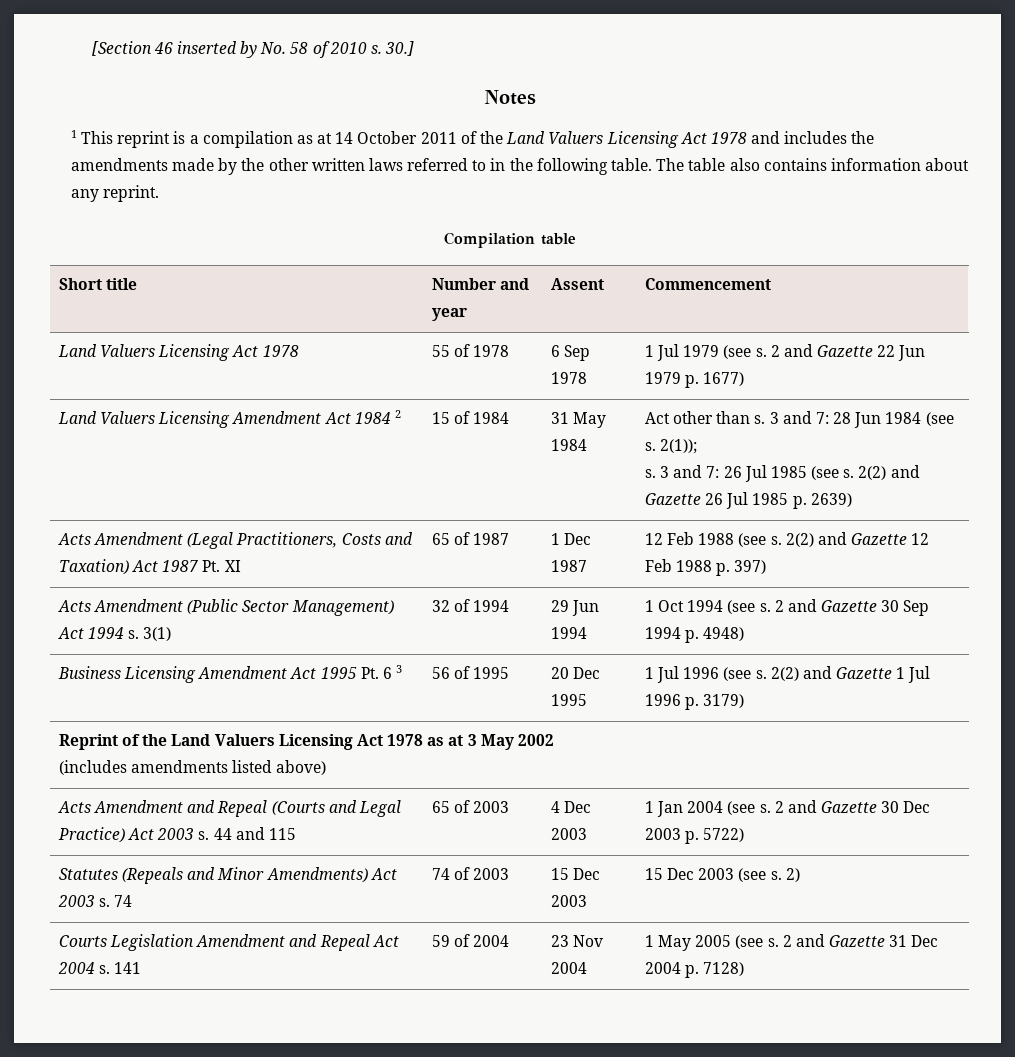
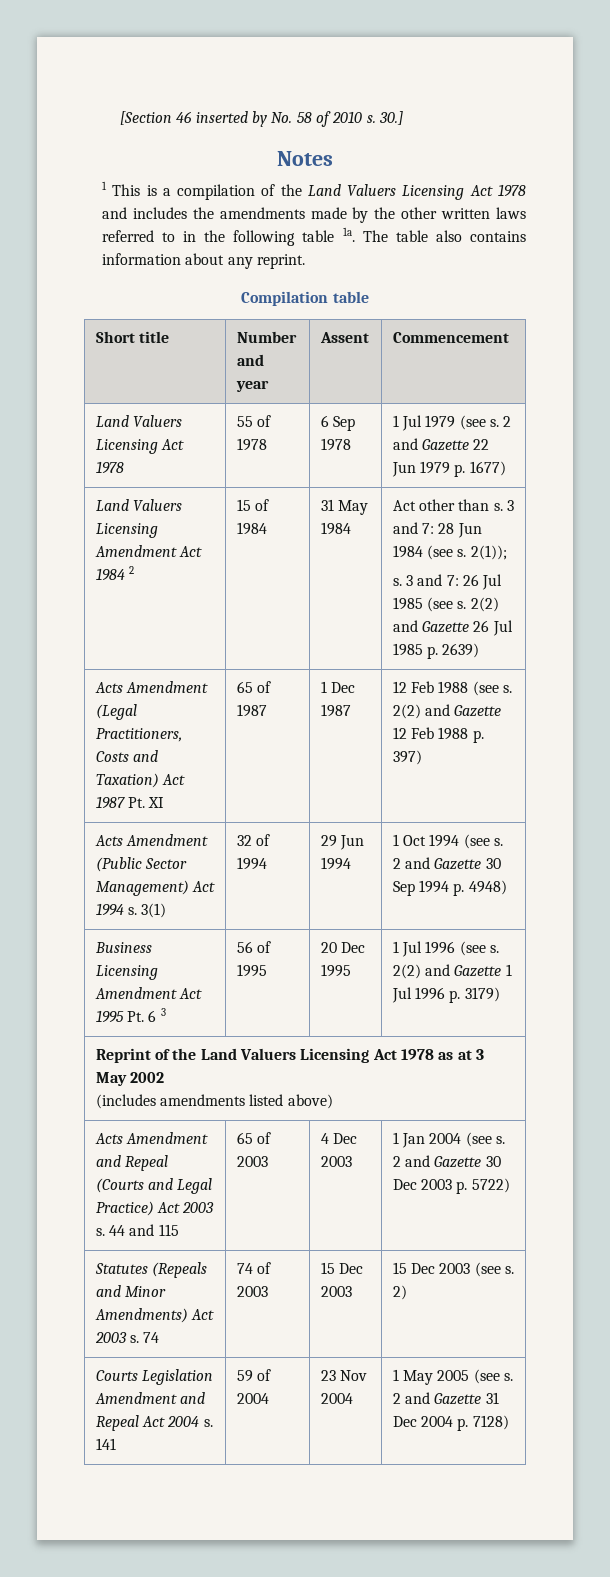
[117,131,171,148] reprint -> (141, 190) none
[296,131,457,144] as at 14 October 2011 -> (256, 192) none
[610,158,652,171] table. -> [302,227,355,242] table 1a.

